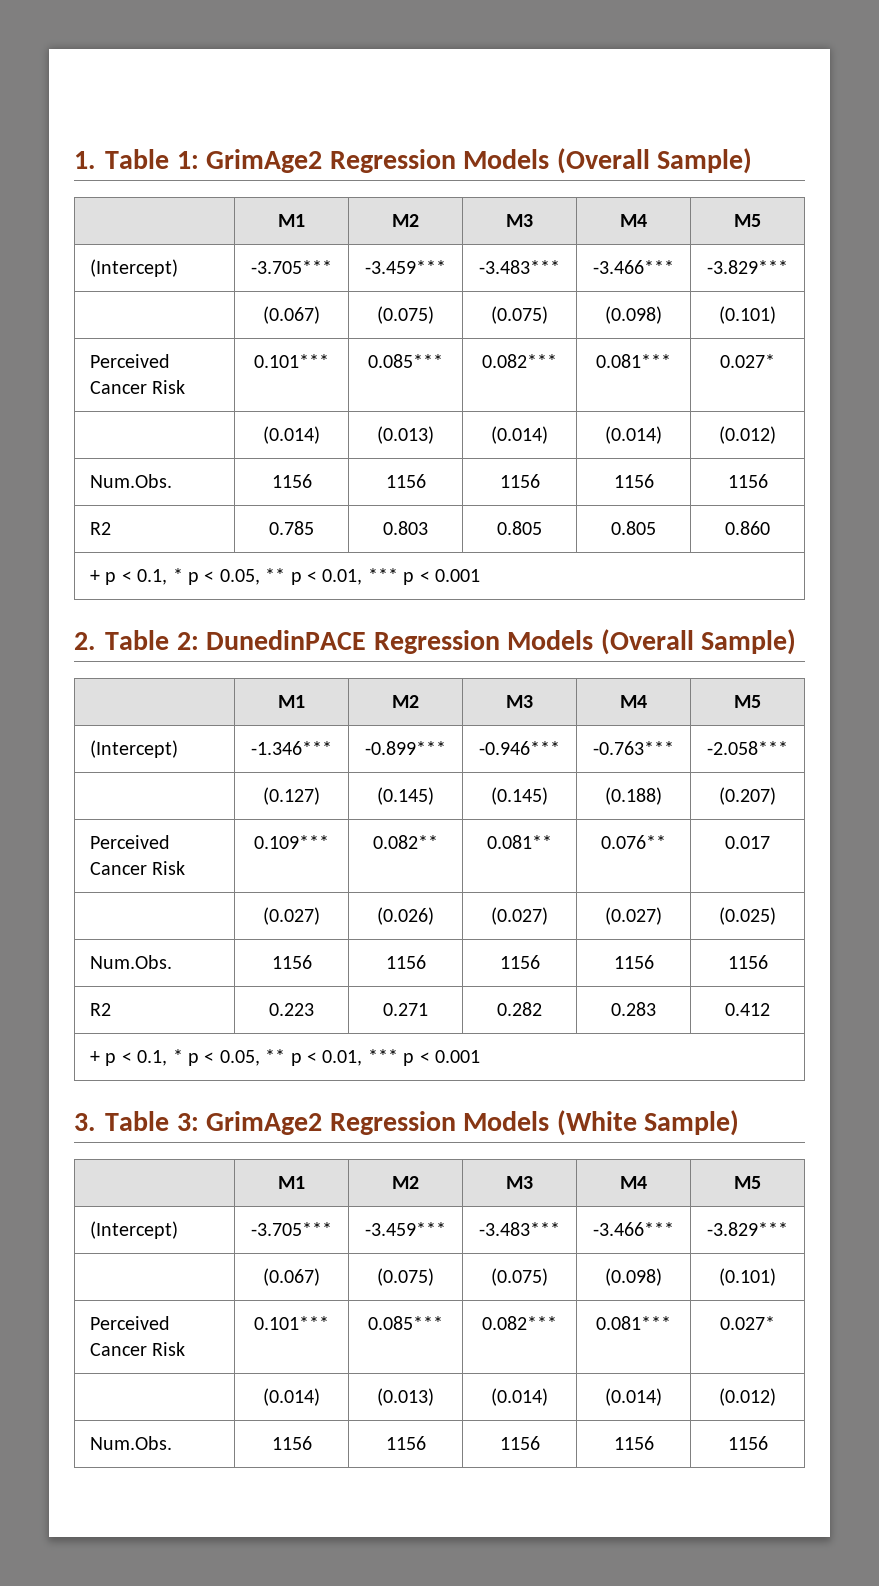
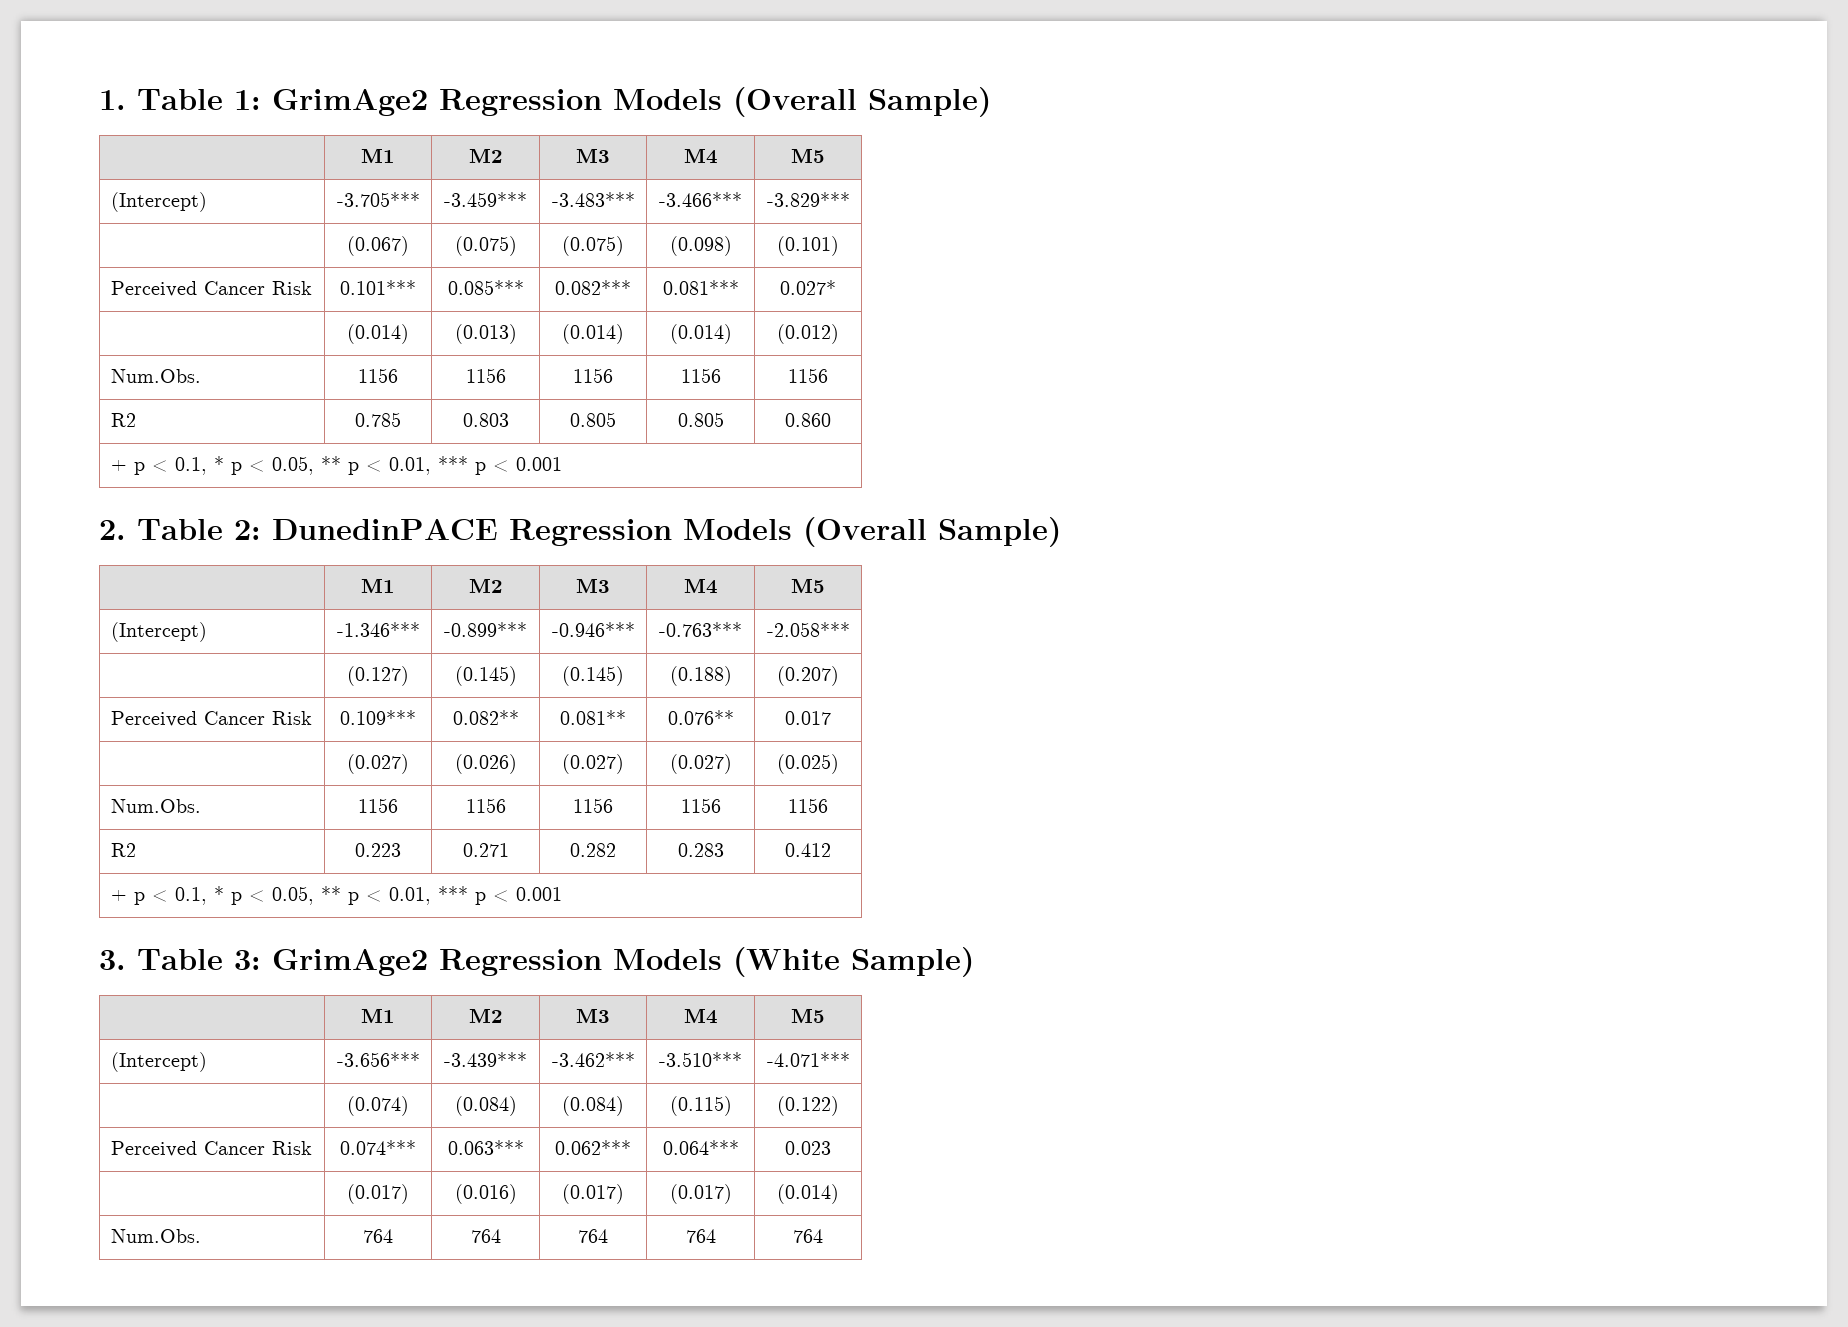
[251,1222,332,1236] [365,1222,446,1236] [479,1222,560,1236] [593,1222,674,1236] [707,1222,788,1236] [263,1268,320,1286] [377,1268,434,1286] [491,1268,548,1286] [605,1268,662,1286] [719,1268,776,1286] [89,1316,170,1330] [89,1342,186,1356] [254,1316,329,1330] [368,1316,443,1330] [482,1316,557,1330] [596,1316,671,1330] [720,1316,775,1330] [263,1388,320,1406] [377,1388,434,1406] [491,1388,548,1406] [605,1388,662,1406] [719,1388,776,1406] [89,1436,172,1450] [271,1436,312,1450] [385,1436,426,1450] [499,1436,540,1450] [613,1436,654,1450] [727,1436,768,1450] -3.705*** | -3.459*** | -3.483*** | -3.466*** | -3.829*** // | (0.067) | (0.075) | (0.075) | (0.098) | (0.101) // Perceived Cancer Risk | 0.101*** | 0.085*** | 0.082*** | 0.081*** | 0.027* // | (0.014) | (0.013) | (0.014) | (0.014) | (0.012) // Num.Obs. | 1156 | 1156 | 1156 | 1156 | 1156 -> [336,1052,420,1067] [444,1052,527,1067] [551,1052,635,1067] [659,1052,742,1067] [766,1052,850,1067] [347,1096,409,1116] [454,1096,517,1116] [562,1096,624,1116] [669,1096,732,1116] [777,1096,839,1116] [110,1141,312,1157] [340,1140,416,1155] [447,1140,524,1155] [555,1140,631,1155] [662,1140,739,1155] [785,1141,831,1155] [347,1184,409,1204] [454,1184,517,1204] [562,1184,624,1204] [669,1184,732,1204] [777,1184,839,1204] [110,1229,201,1243] [363,1229,393,1243] [470,1229,501,1243] [578,1229,608,1243] [685,1229,716,1243] [793,1229,823,1243] -3.656*** | -3.439*** | -3.462*** | -3.510*** | -4.071*** // | (0.074) | (0.084) | (0.084) | (0.115) | (0.122) // Perceived Cancer Risk | 0.074*** | 0.063*** | 0.062*** | 0.064*** | 0.023 // | (0.017) | (0.016) | (0.017) | (0.017) | (0.014) // Num.Obs. | 764 | 764 | 764 | 764 | 764

